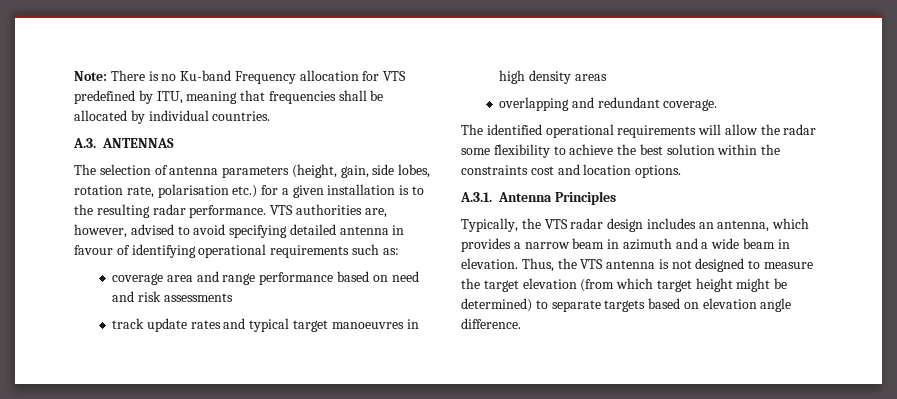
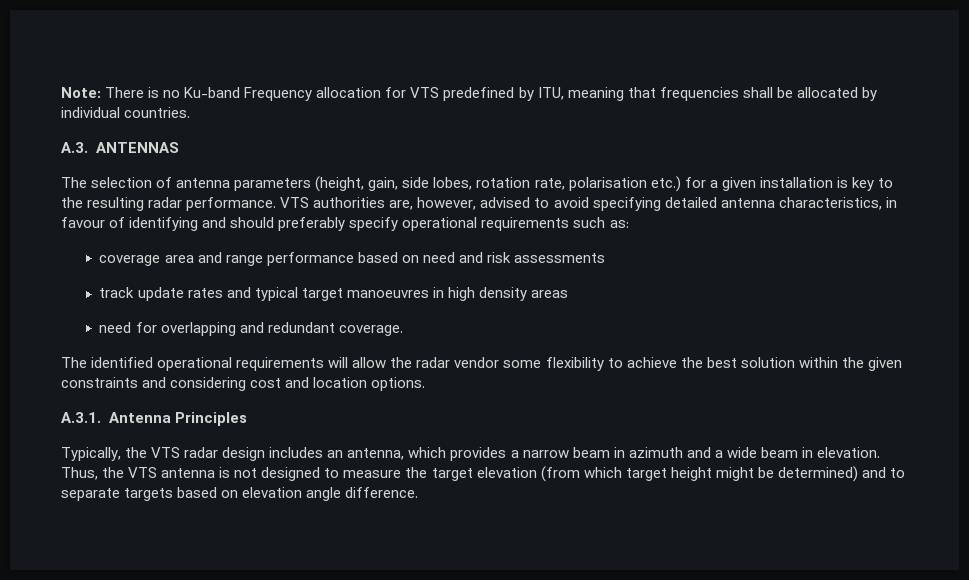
(410, 190) none -> [851,177,874,191] key
(389, 230) none -> [778,197,882,210] characteristics,
(196, 251) none -> [202,217,399,231] and should preferably specify
(607, 77) none -> [99,322,157,333] need for
(817, 129) none -> [454,357,500,368] vendor
[461,165,528,175] constraints -> [867,357,902,371] [61,377,247,391] given constraints and considering
(532, 305) none -> [861,467,886,478] and

